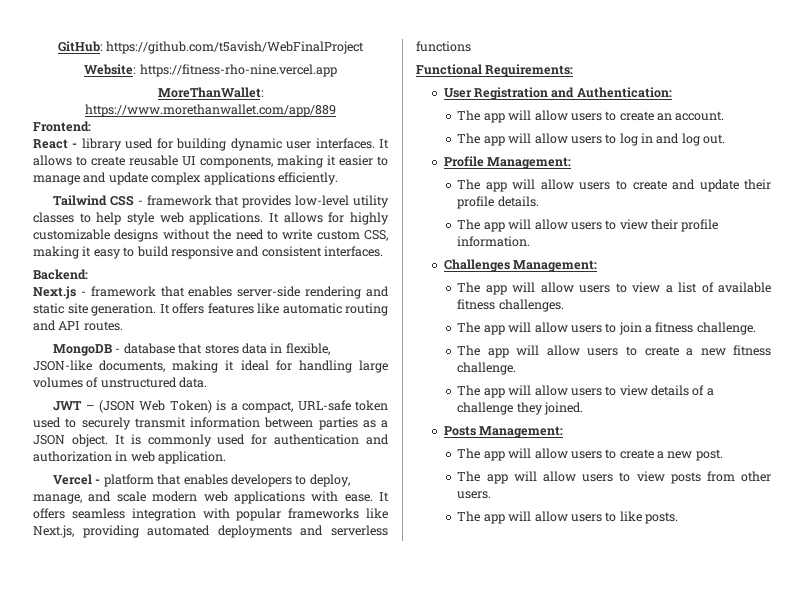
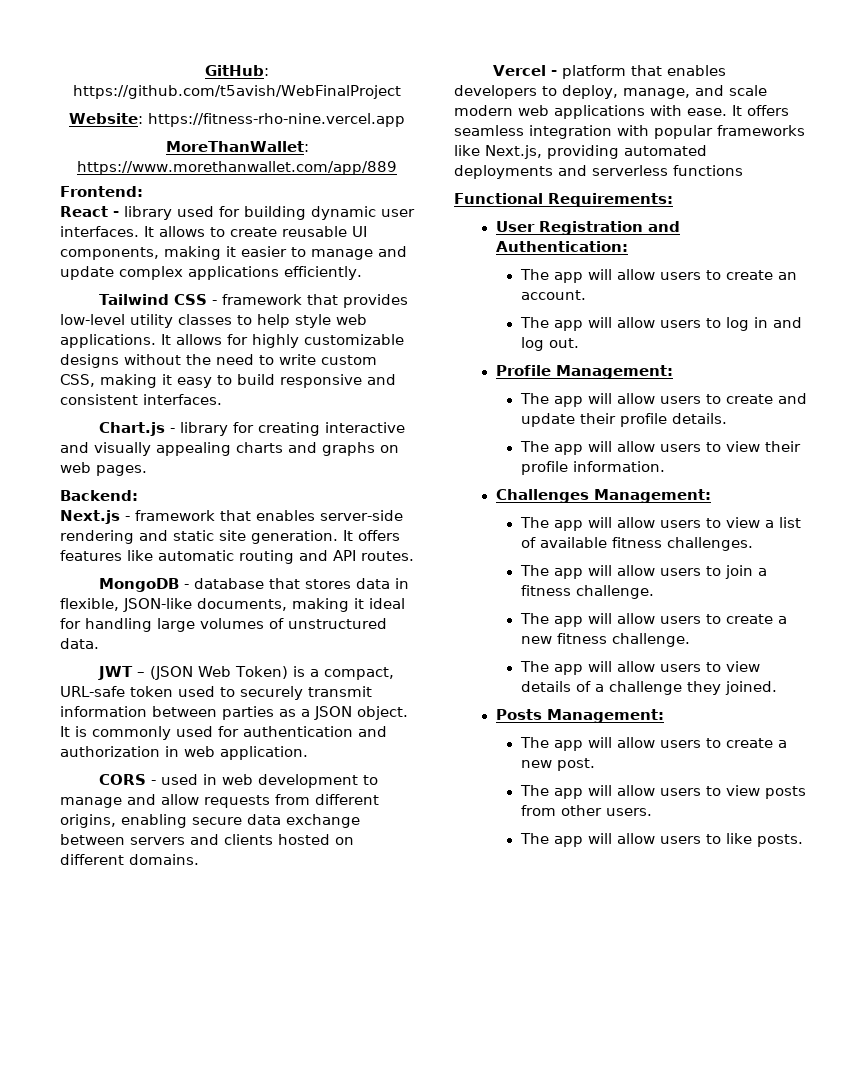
(383, 251) none -> [98,422,405,436] [60,442,399,456] [60,462,147,476] // Chart.js - library for creating interactive and visually appealing charts and graphs on web pages.
(227, 457) none -> [98,774,378,788] [60,794,379,808] [60,814,360,828] [60,834,354,845] [60,854,199,865] // CORS - used in web development to manage and allow requests from different origins, enabling secure data exchange between servers and clients hosted on different domains.

